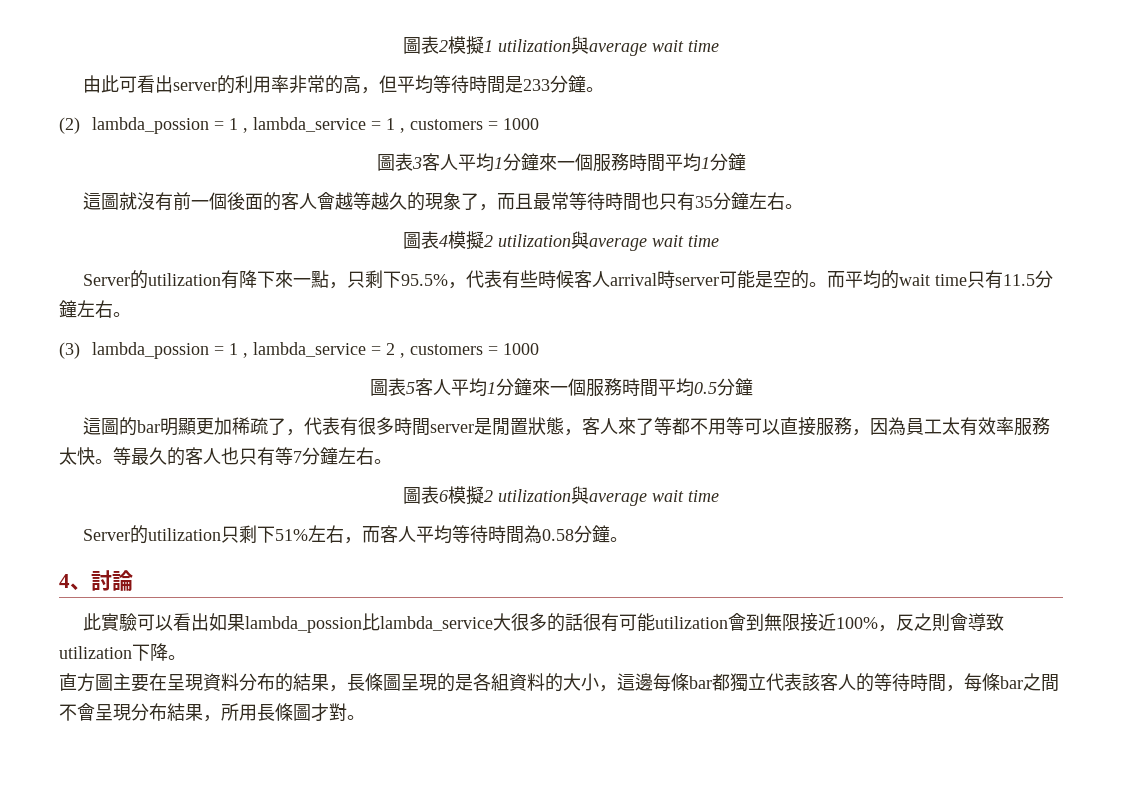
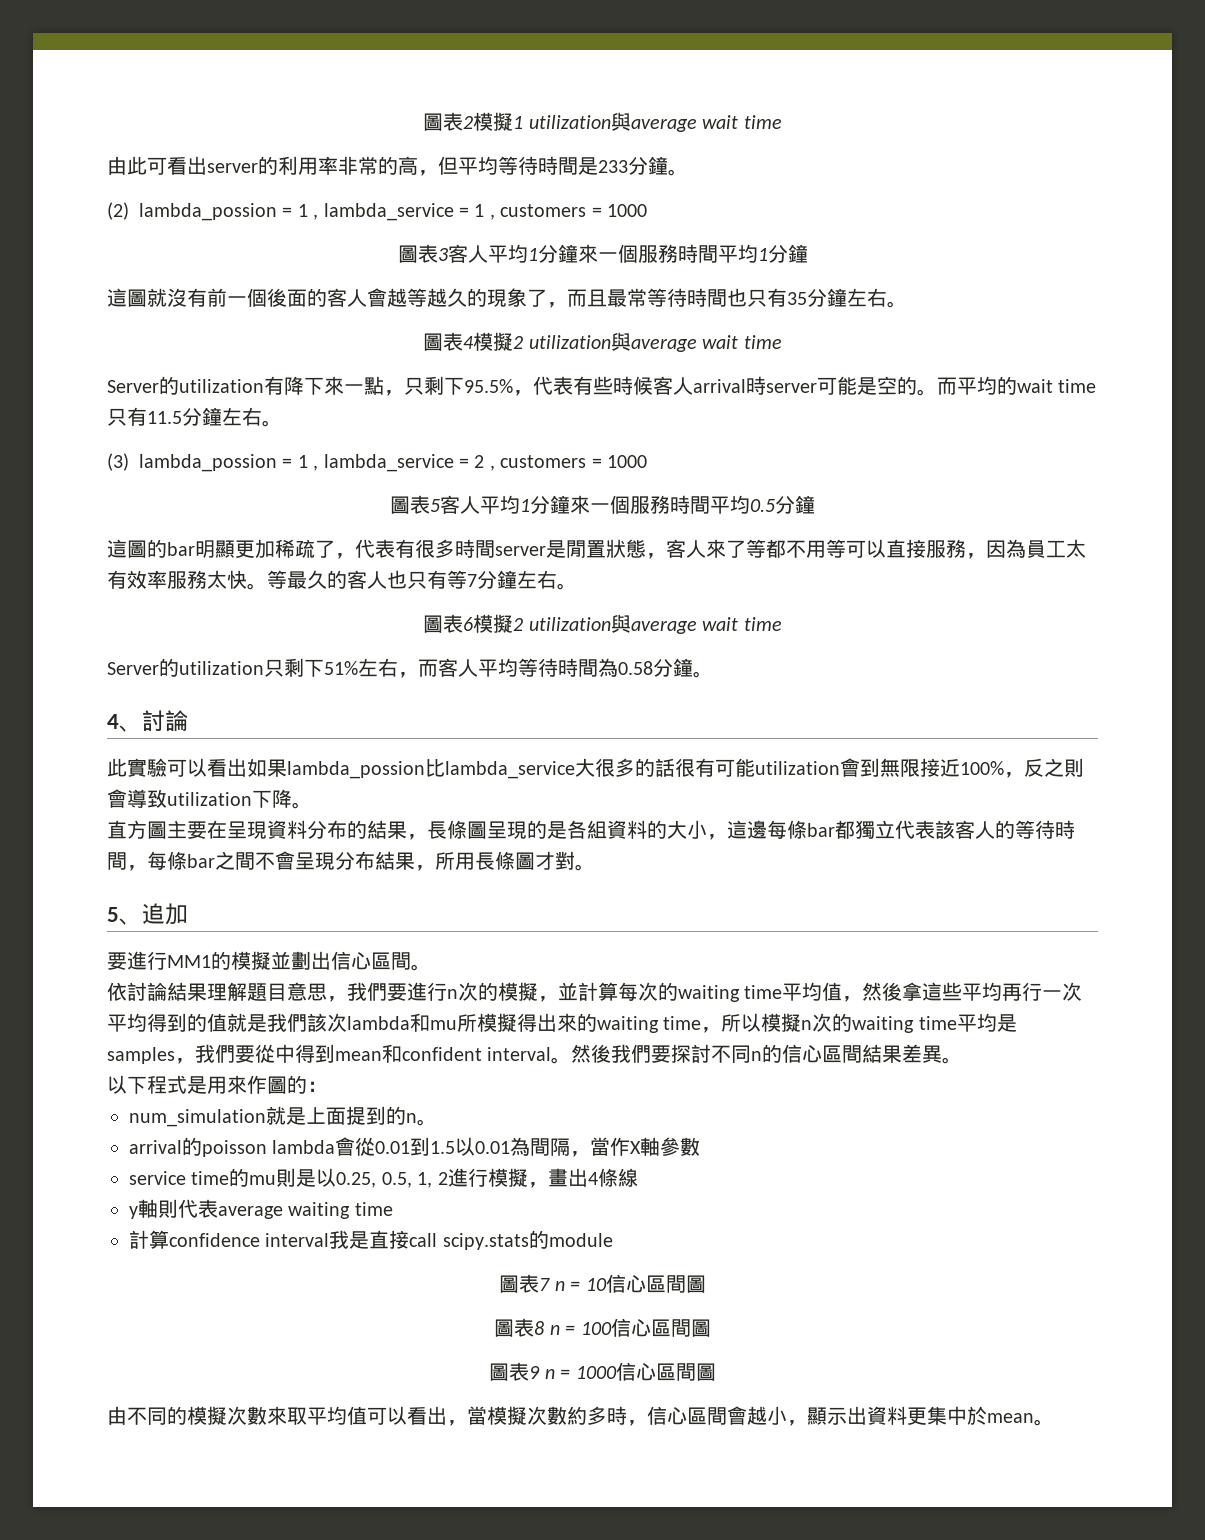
(365, 717) none -> [107,903,188,925] [107,951,431,971] [107,982,1083,1002] [107,1013,1017,1033] [107,1044,963,1064] [107,1075,327,1094] [129,1106,437,1127] [129,1137,701,1157] [129,1168,638,1188] [129,1199,393,1219] [129,1230,613,1250] [499,1274,706,1293] [494,1318,711,1337] [489,1362,716,1381] [107,1406,1054,1426] // 5、追加 // 要進行MM1的模擬並劃出信心區間。 // 依討論結果理解題目意思，我們要進行n次的模擬，並計算每次的waiting time平均值，然後拿這些平均再行一次平均得到的值就是我們該次lambda和mu所模擬得出來的waiting time，所以模擬n次的waiting time平均是samples，我們要從中得到mean和confident interval。然後我們要探討不同n的信心區間結果差異。 // 以下程式是用來作圖的： // num_simulation就是上面提到的n。 // arrival的poisson lambda會從0.01到1.5以0.01為間隔，當作X軸參數 // service time的mu則是以0.25, 0.5, 1, 2進行模擬，畫出4條線 // y軸則代表average waiting time // 計算confidence interval我是直接call scipy.stats的module // 圖表7 n = 10信心區間圖 // 圖表8 n = 100信心區間圖 // 圖表9 n = 1000信心區間圖 // 由不同的模擬次數來取平均值可以看出，當模擬次數約多時，信心區間會越小，顯示出資料更集中於mean。

